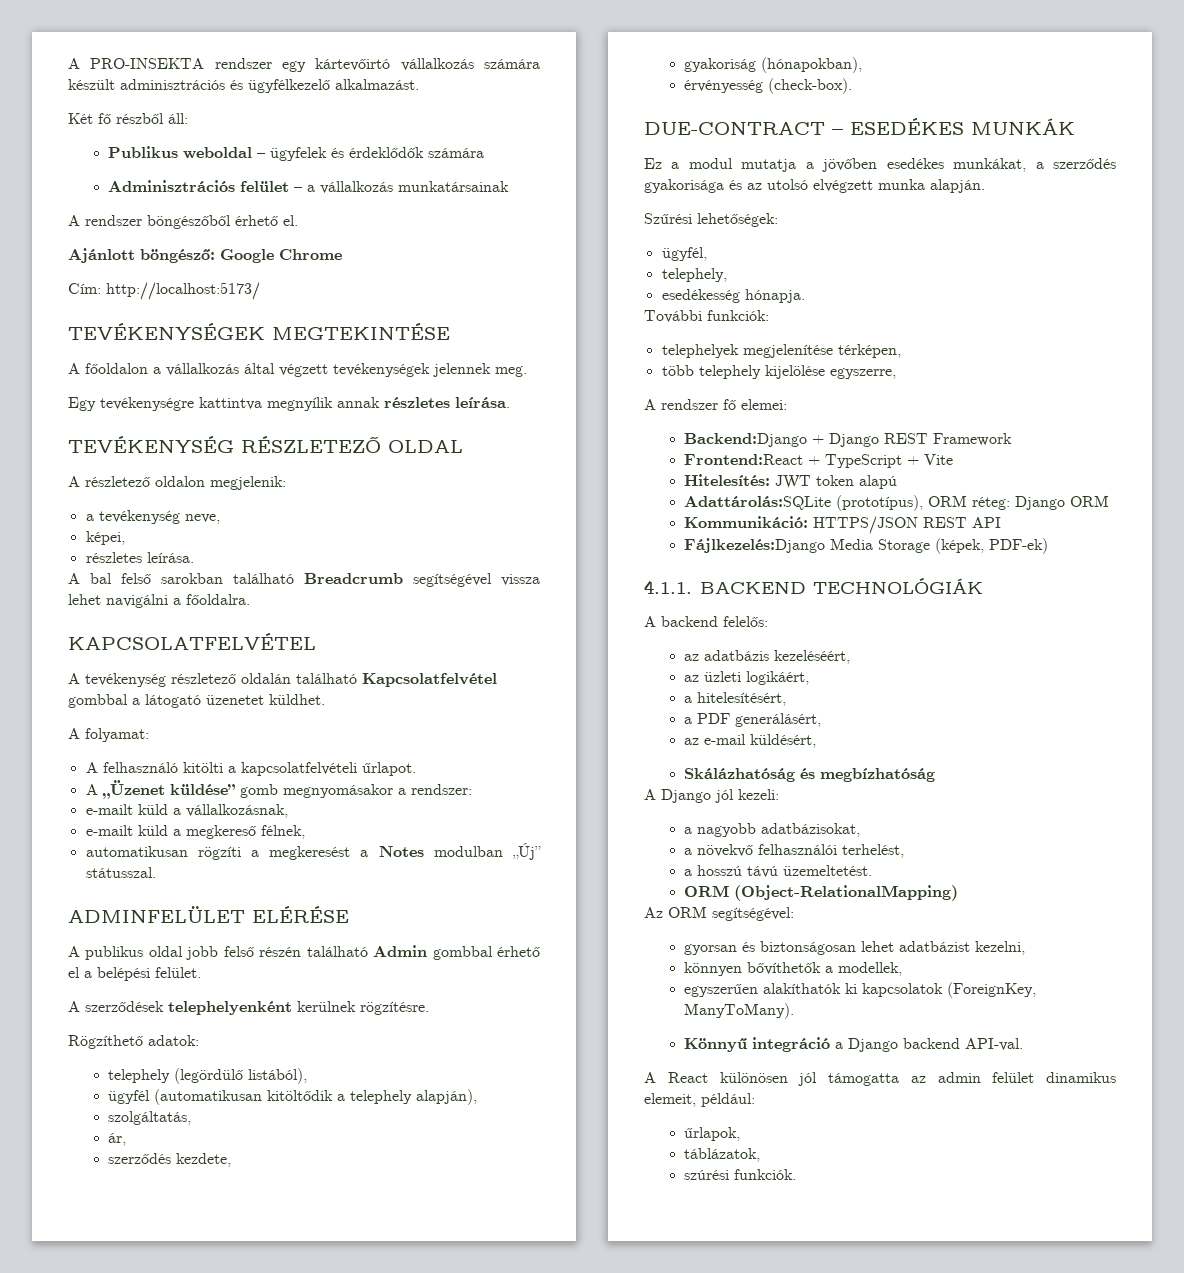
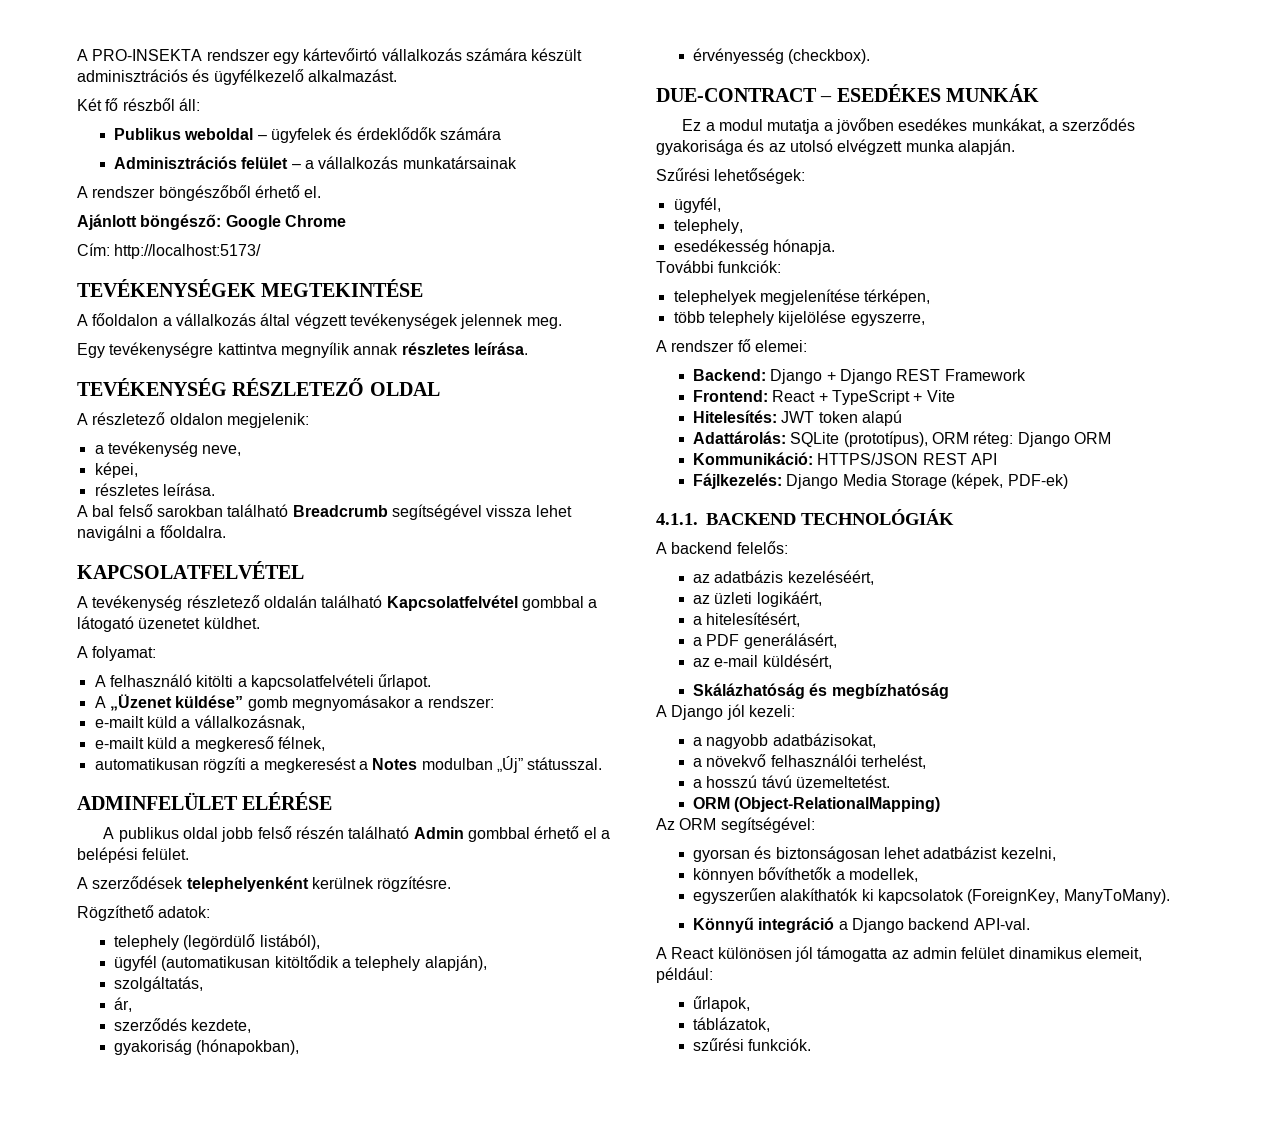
[768,78,853,94] (check-box). -> [788,49,871,64] (checkbox).
[684,433,808,447] Backend:Django -> [693,369,823,384] Backend: Django
[684,454,804,465] Frontend:React -> [693,390,816,402] Frontend: React
[684,496,832,510] Adattárolás:SQLite -> [693,431,840,447] Adattárolás: SQLite
[684,538,826,553] Fájlkezelés:Django -> [693,473,839,489] Fájlkezelés: Django
[684,1170,730,1180] szúrési -> [693,1038,745,1051] szűrési

